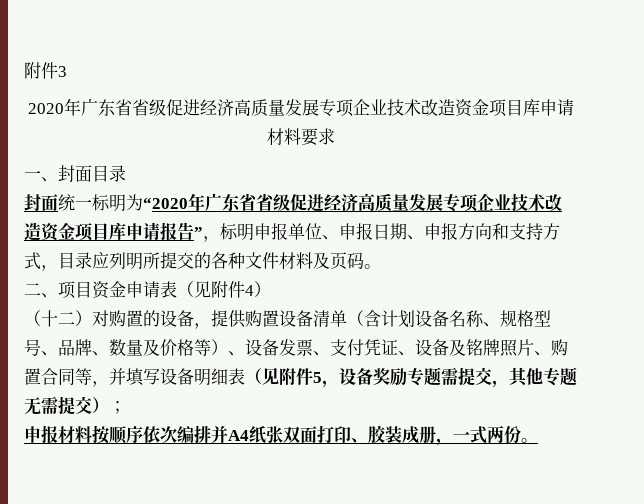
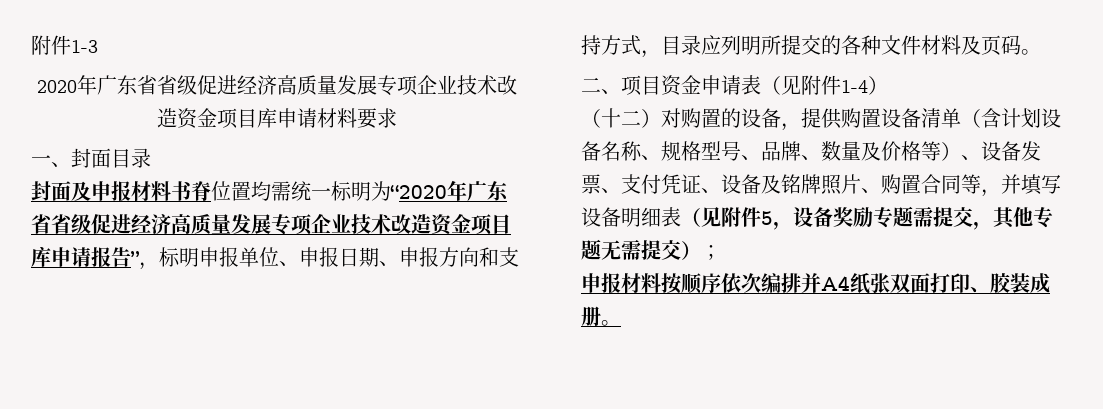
[24,62,67,79] 附件3 -> [31,35,98,55] 附件1-3
(58, 202) none -> [71,181,291,202] 及申报材料书脊位置均需
[245,285,254,296] 4 -> [841,80,868,93] 1-4
[436,425,521,446] ，一式两份 -> (601, 316) none

